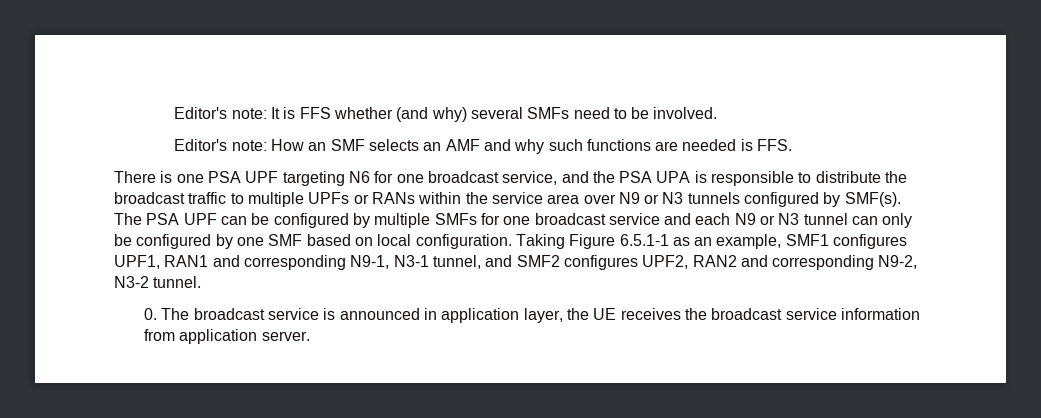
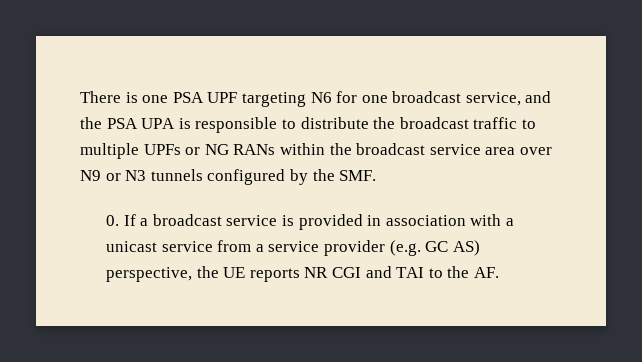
[174,107,718,122] [174,139,793,154] Editor's note: It is FFS whether (and why) several SMFs need to be involved. // Editor's note: How an SMF selects an AMF and why such functions are needed is FFS. // -> (80, 97) none
(369, 199) none -> [204,144,229,155] NG
(488, 198) none -> [356,143,426,155] broadcast
[844,192,901,207] [114,213,913,228] [114,234,908,249] [114,255,918,270] [114,276,202,288] SMF(s). The PSA UPF can be configured by multiple SMFs for one broadcast service and each N9 or N3 tunnel can only be configured by one SMF based on local configuration. Taking Figure 6.5.1-1 as an example, SMF1 configures UPF1, RAN1 and corresponding N9-1, N3-1 tunnel, and SMF2 configures UPF2, RAN2 and corresponding N9-2, N3-2 tunnel. -> [312,169,377,181] the SMF.
[161,308,190,320] The -> [123,214,149,226] If a
[339,308,920,323] [144,329,310,344] announced in application layer, the UE receives the broadcast service information from application server. -> [298,214,514,230] [105,240,480,256] [105,266,499,282] provided in association with a unicast service from a service provider (e.g. GC AS) perspective, the UE reports NR CGI and TAI to the AF.

